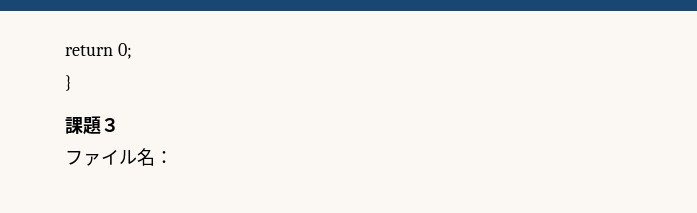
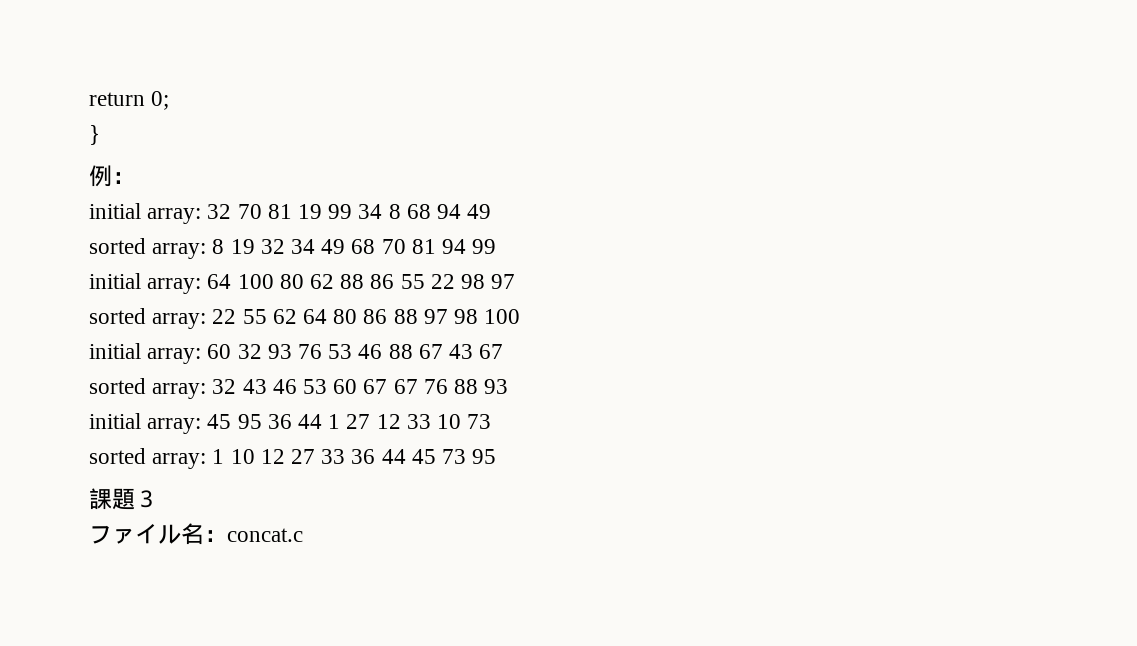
(72, 83) none -> [89,165,135,187] [89,203,492,224] [89,238,497,259] [89,273,516,294] [89,308,521,329] [89,343,504,364] [89,378,509,399] [89,413,492,434] [89,448,497,469] // 例： // initial array: 32 70 81 19 99 34 8 68 94 49 // sorted array: 8 19 32 34 49 68 70 81 94 99 // initial array: 64 100 80 62 88 86 55 22 98 97 // sorted array: 22 55 62 64 80 86 88 97 98 100 // initial array: 60 32 93 76 53 46 88 67 43 67 // sorted array: 32 43 46 53 60 67 67 76 88 93 // initial array: 45 95 36 44 1 27 12 33 10 73 // sorted array: 1 10 12 27 33 36 44 45 73 95
(173, 157) none -> [227,528,303,542] concat.c

